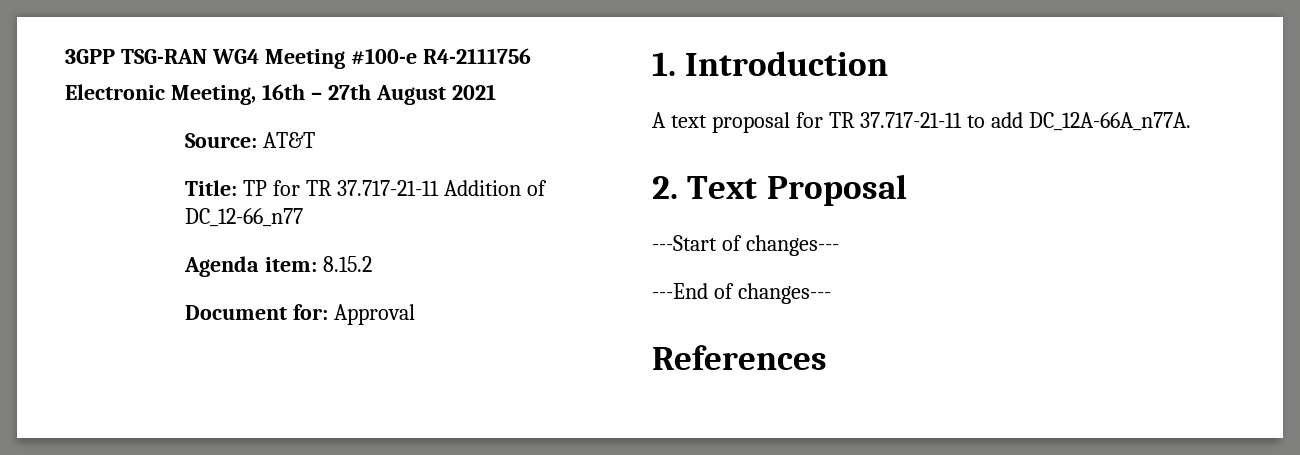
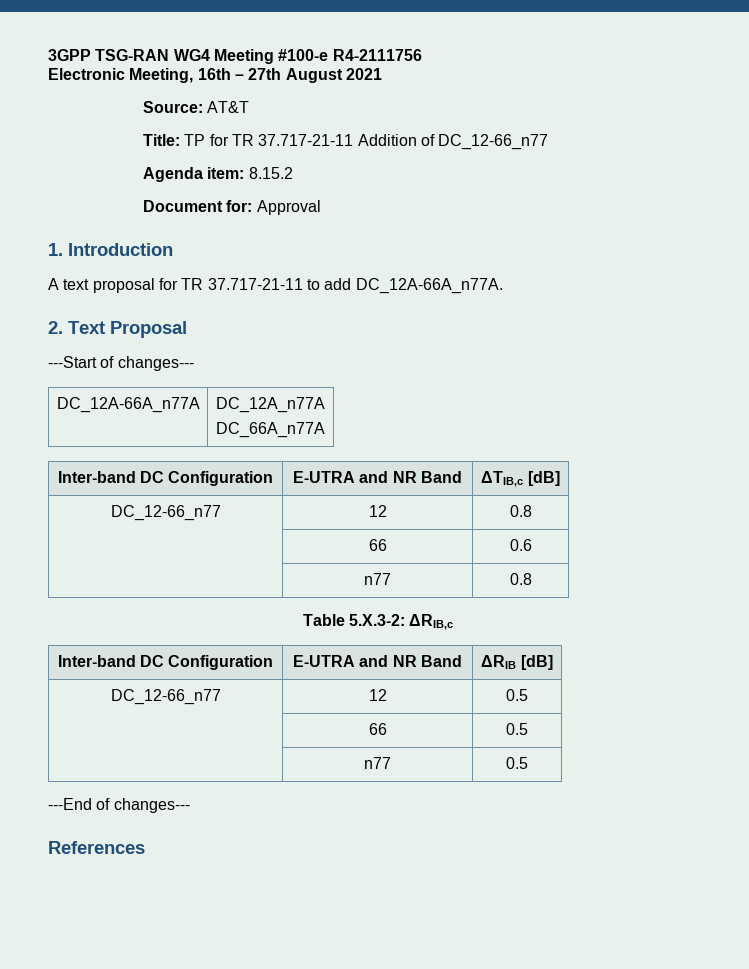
(839, 245) none -> [56,397,200,413] [216,397,325,413] [216,422,325,438] [57,471,274,486] [293,471,462,483] [481,471,560,487] [110,505,221,521] [368,505,387,517] [509,505,532,517] [368,539,387,551] [509,539,532,551] [364,573,392,585] [509,573,532,585] [302,614,454,630] [57,655,274,670] [293,655,462,667] [481,655,553,670] [110,689,221,705] [368,689,387,701] [506,689,528,701] [368,723,387,735] [506,723,528,735] [364,757,392,769] [506,757,528,769] // DC_12A-66A_n77A | DC_12A_n77A // DC_66A_n77A // Inter-band DC Configuration | E-UTRA and NR Band | ΔTIB,c [dB] // DC_12-66_n77 | 12 | 0.8 // | 66 | 0.6 // | n77 | 0.8 // Table 5.X.3-2: ΔRIB,c // Inter-band DC Configuration | E-UTRA and NR Band | ΔRIB [dB] // DC_12-66_n77 | 12 | 0.5 // | 66 | 0.5 // | n77 | 0.5

